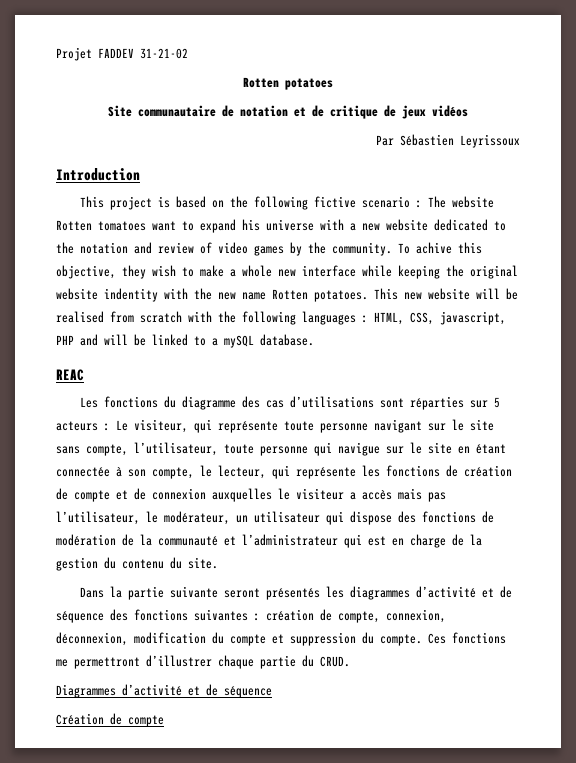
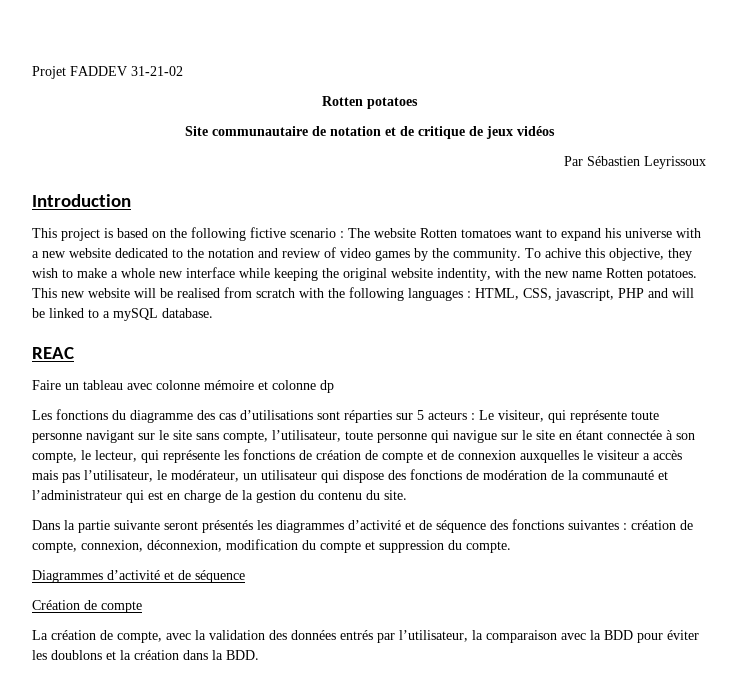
[104,288,158,302] indentity -> [437,268,491,281] indentity,
(84, 375) none -> [32,380,334,393] // Faire un tableau avec colonne mémoire et colonne dp
[428,632,506,644] [56,655,350,669] Ces fonctions me permettront d’illustrer chaque partie du CRUD. -> (511, 547) none
(164, 721) none -> [32,630,699,643] [32,650,259,660] // La création de compte, avec la validation des données entrés par l’utilisateur, la comparaison avec la BDD pour éviter les doublons et la création dans la BDD.

